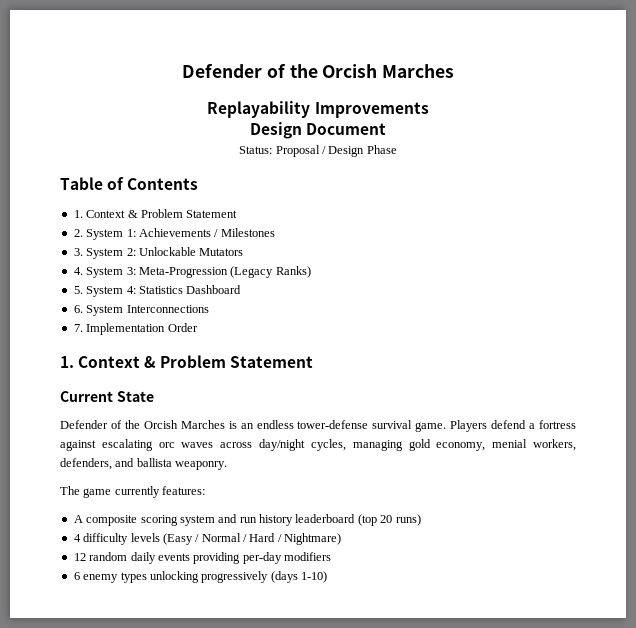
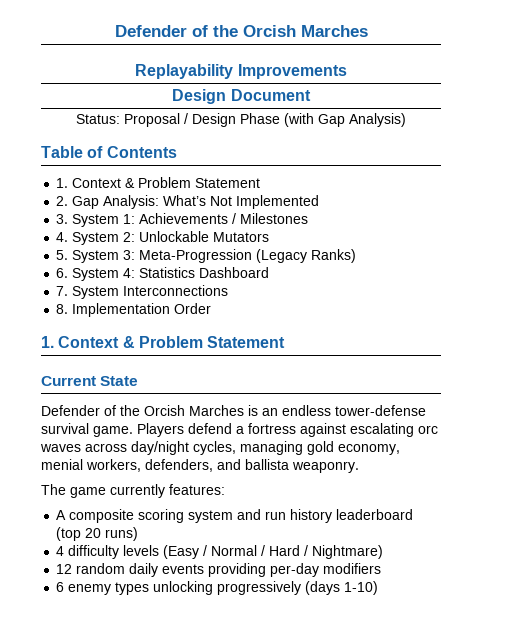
(397, 149) none -> [284,113,406,127] (with Gap Analysis)
(83, 233) none -> [72,195,320,209] [56,214,69,224] Gap Analysis: What’s Not Implemented // 3.
[73,248,83,256] 3. -> [56,232,69,242] 4.
[73,267,83,275] 4. -> [56,250,69,260] 5.
[73,286,83,294] 5. -> [56,268,69,278] 6.
[73,305,83,313] 6. -> [56,286,69,296] 7.
[73,324,83,332] 7. -> [56,304,69,314] 8.

